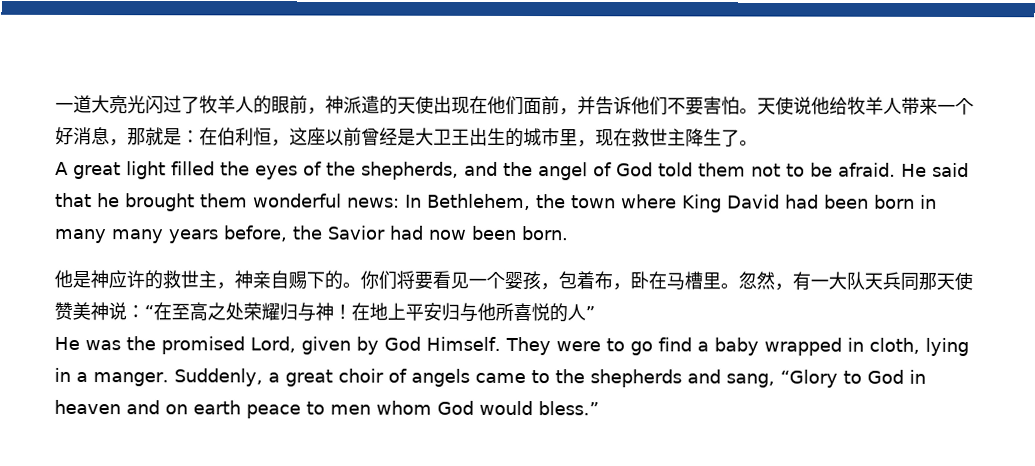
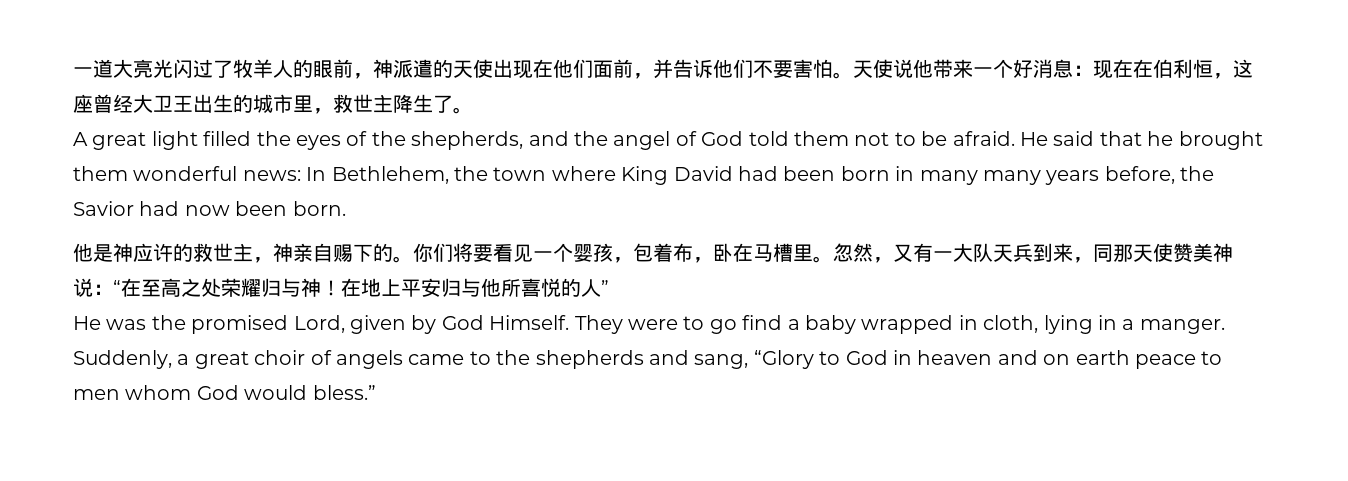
[829,96,902,115] 给牧羊人 -> (933, 68) none
[109,127,200,147] ，那就是： -> [1073,59,1133,79] ：现在
[325,127,416,146] 以前曾经是 -> [93,94,133,113] 曾经
[595,128,632,147] 现在 -> (333, 111) none
(793, 287) none -> [893,244,913,262] 又
(901, 280) none -> [1033,243,1093,263] 到来，

